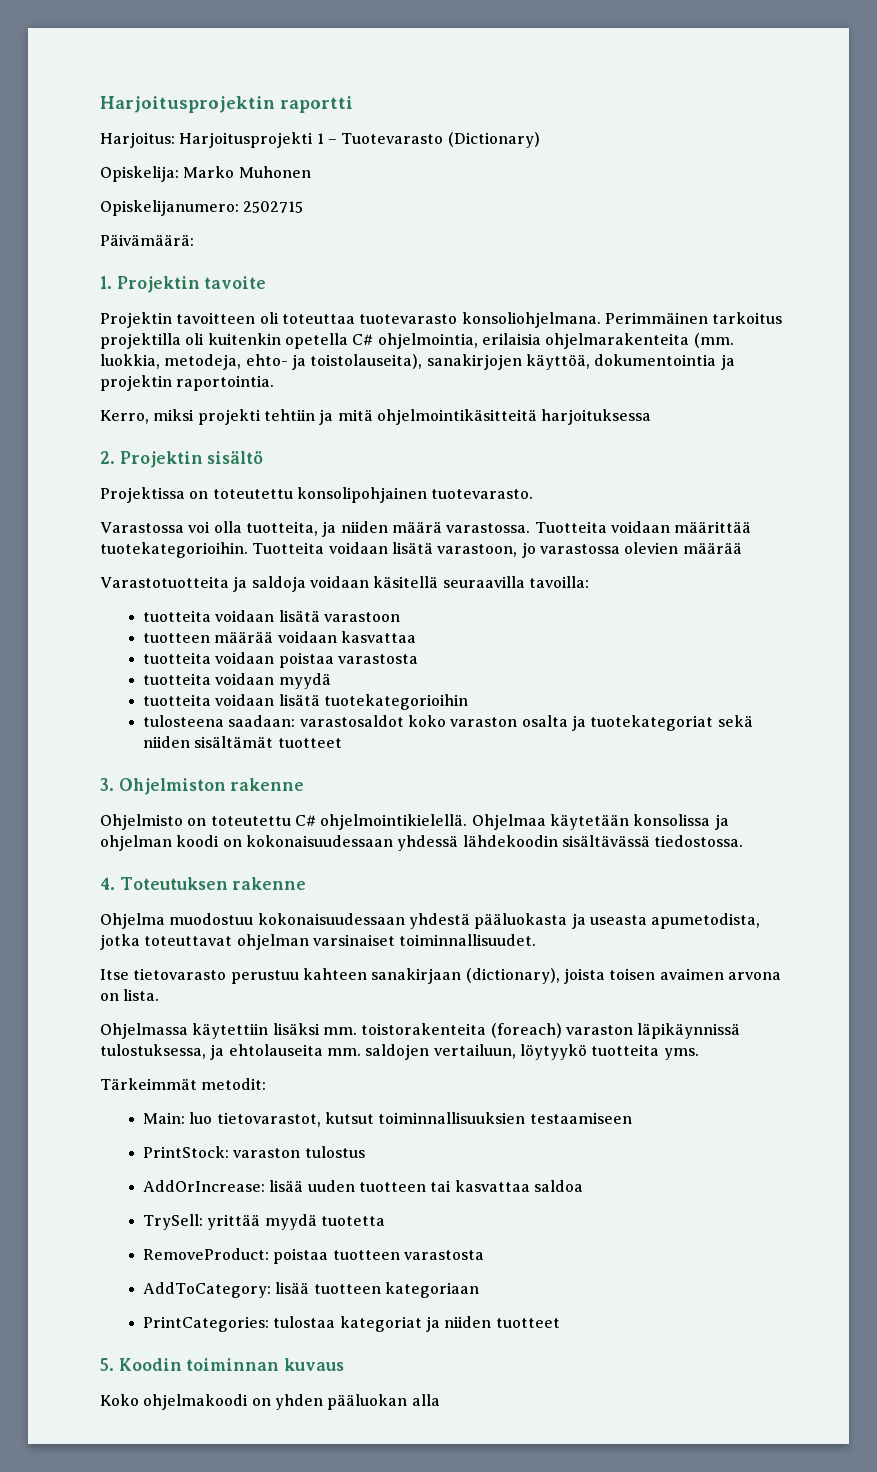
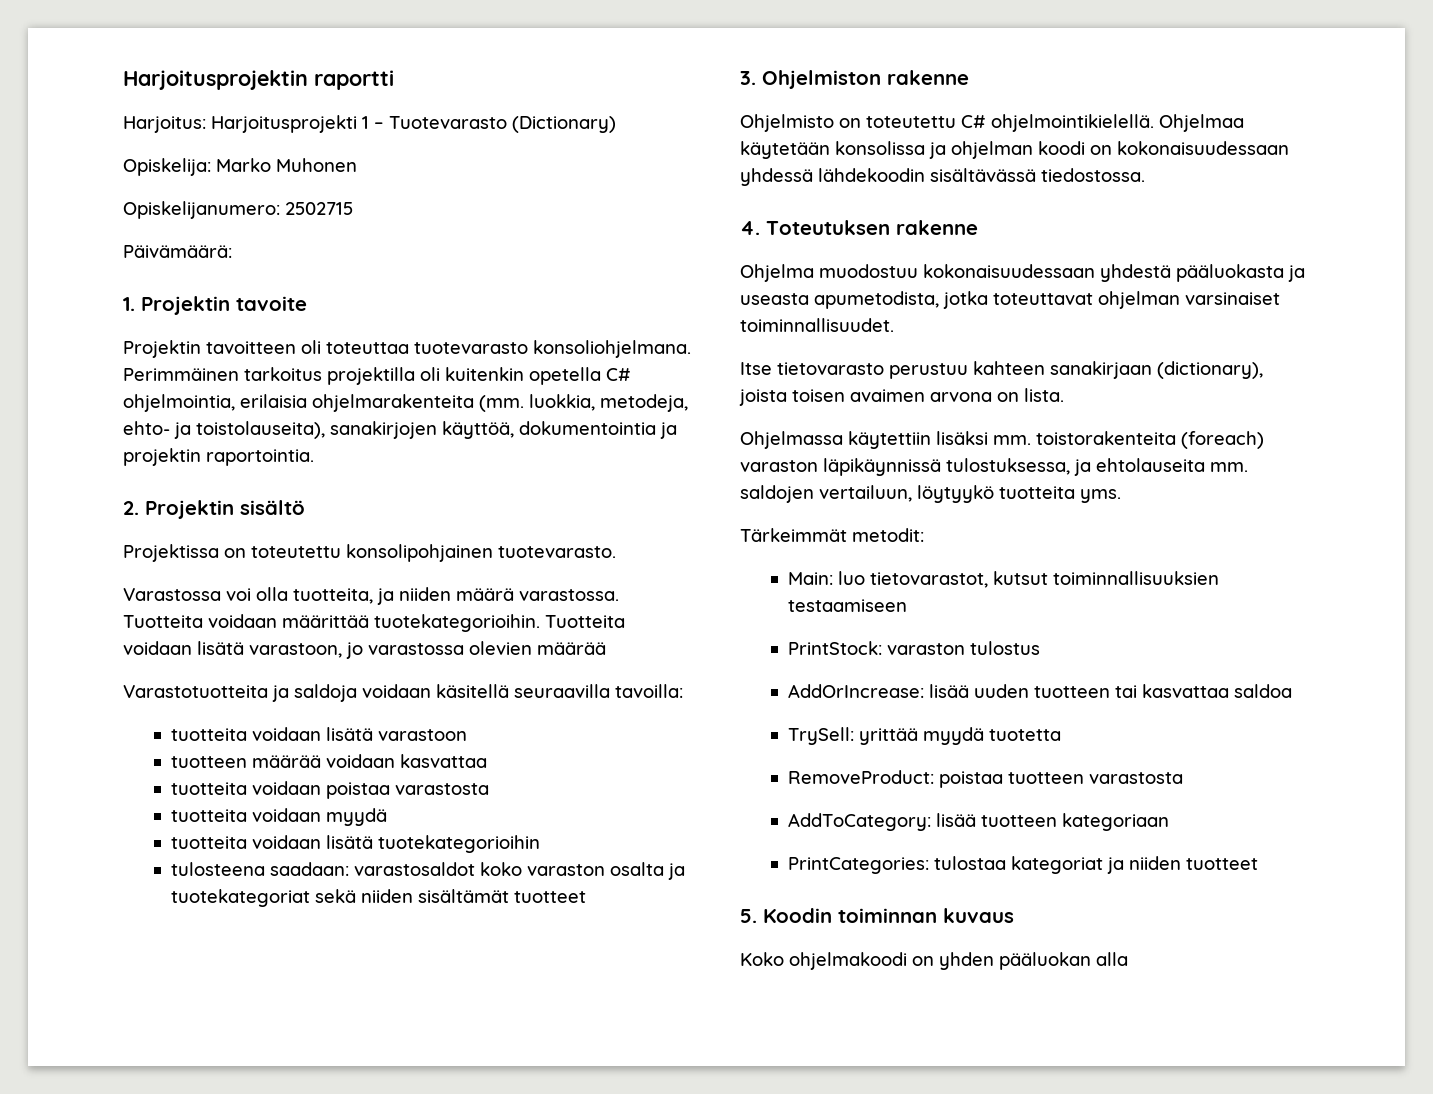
[100,409,652,425] // Kerro, miksi projekti tehtiin ja mitä ohjelmointikäsitteitä harjoituksessa -> (314, 457) none

